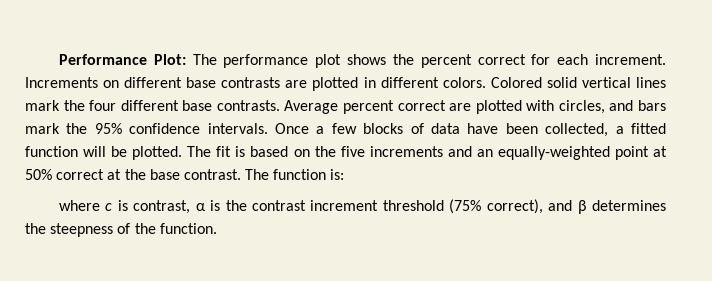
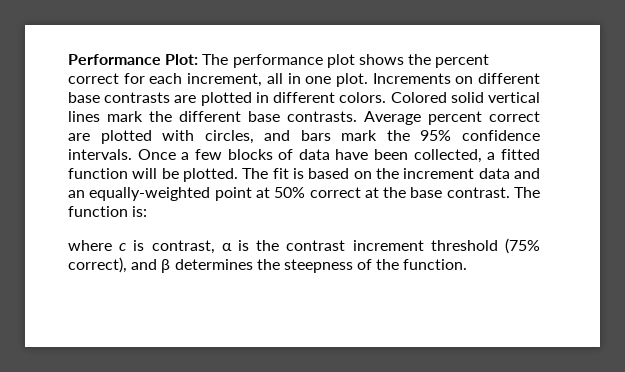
[595,54,666,65] increment. -> [187,73,368,87] increment, all in one plot.
[89,100,117,111] four -> (172, 116) none
[340,146,443,157] five increments -> [403,168,510,179] increment data

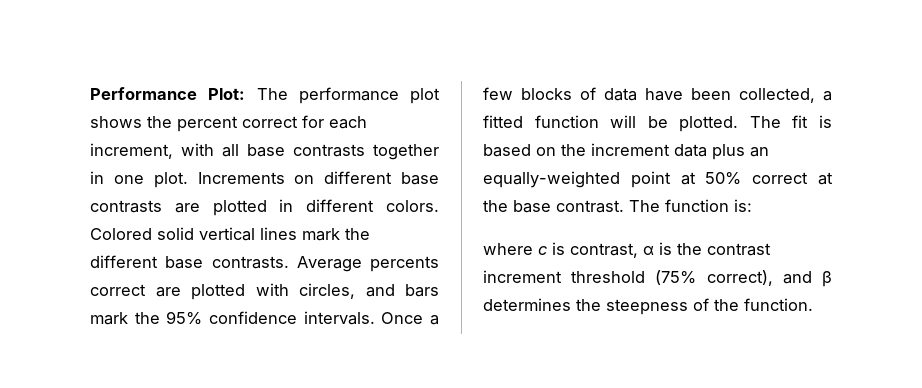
[266,73,283,84] all -> [181,143,439,160] with all base contrasts together
[428,111,482,125] percent -> [370,256,439,272] percents
[514,168,540,179] and -> [712,144,745,160] plus

